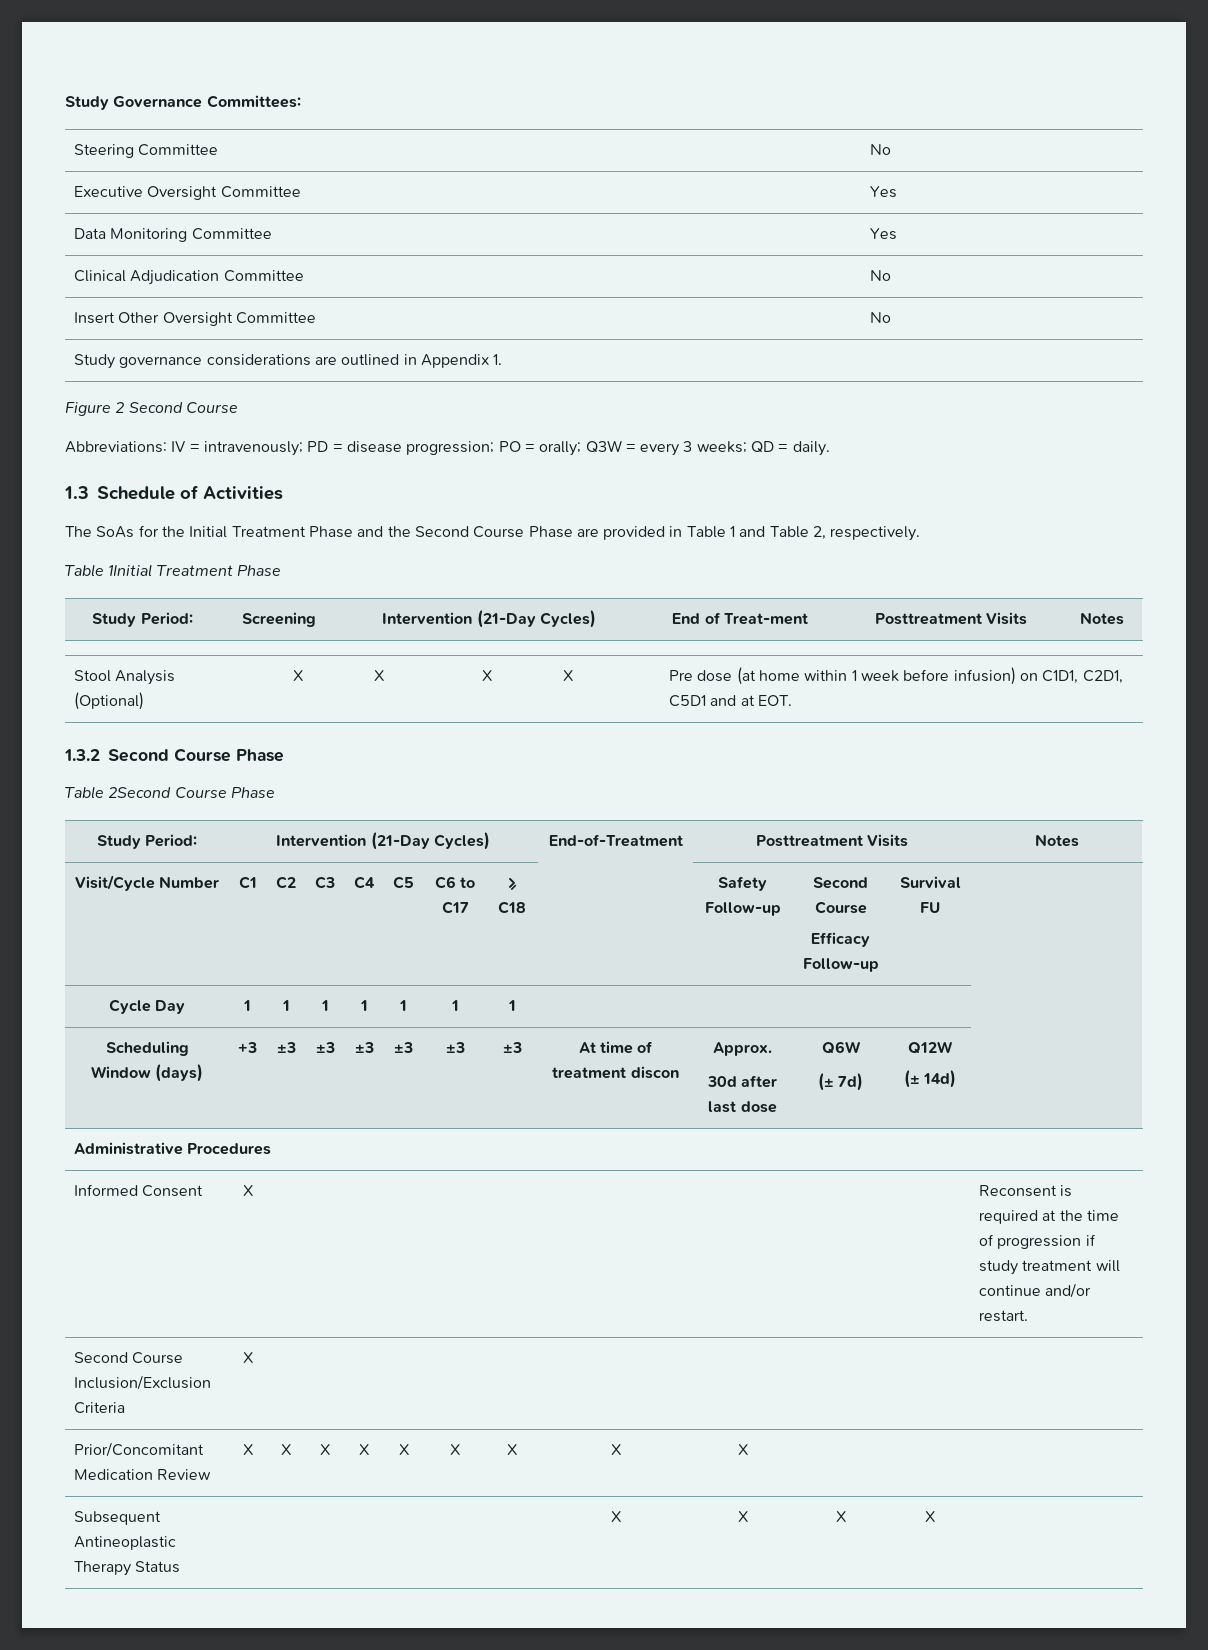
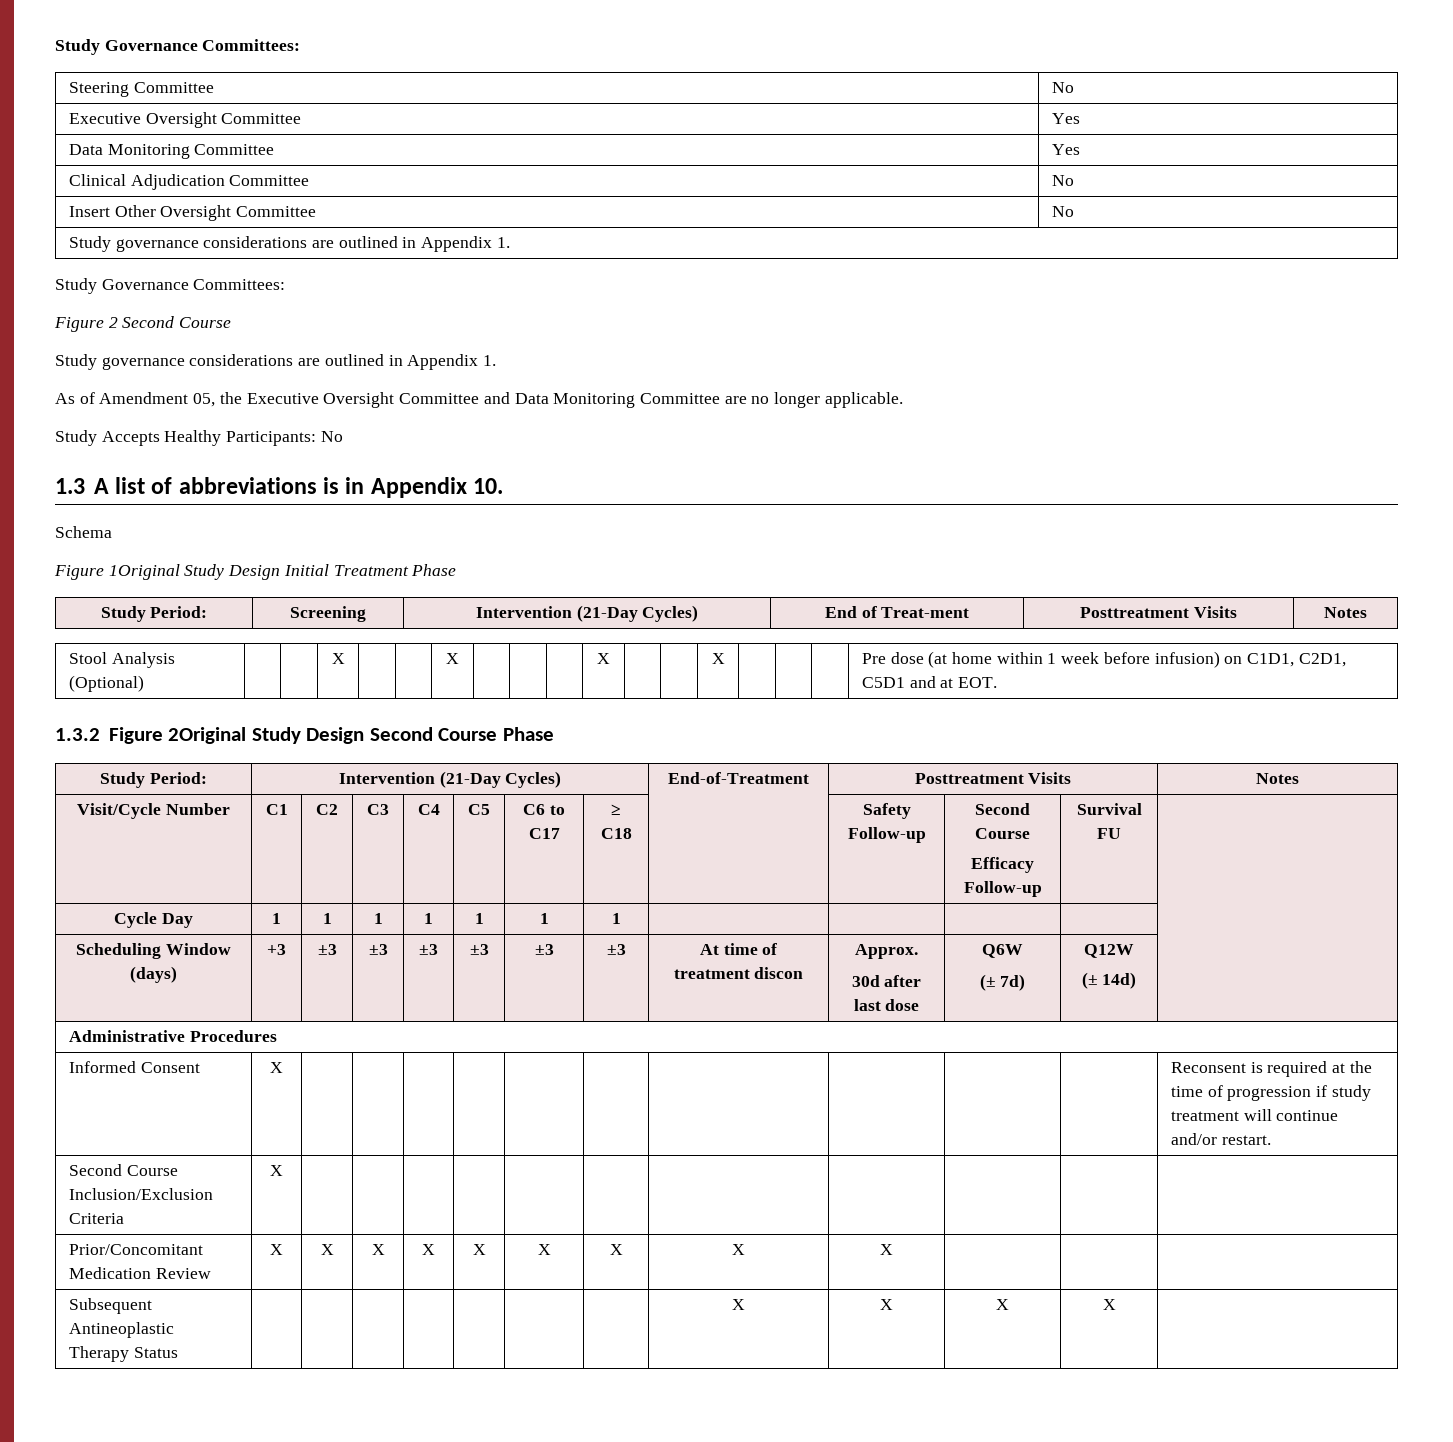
(503, 359) none -> [55,278,286,294] // Study Governance Committees:
[65,440,830,456] [64,485,283,500] [65,525,921,541] [65,564,153,577] Abbreviations: IV = intravenously; PD = disease progression; PO = orally; Q3W = every 3 weeks; QD = daily. // 1.3 Schedule of Activities // The SoAs for the Initial Treatment Phase and the Second Course Phase are provided in Table 1 and Table 2, respectively. // Table 1Initial -> [55,354,497,370] [55,392,903,408] [55,430,343,446] [55,477,504,498] [55,526,112,538] [54,564,329,580] Study governance considerations are outlined in Appendix 1. // As of Amendment 05, the Executive Oversight Committee and Data Monitoring Committee are no longer applicable. // Study Accepts Healthy Participants: No // 1.3 A list of abbreviations is in Appendix 10. // Schema // Figure 1Original Study Design Initial
[108,748,284,762] [65,786,275,799] Second Course Phase // Table 2Second Course Phase -> [108,727,554,744] Figure 2Original Study Design Second Course Phase

